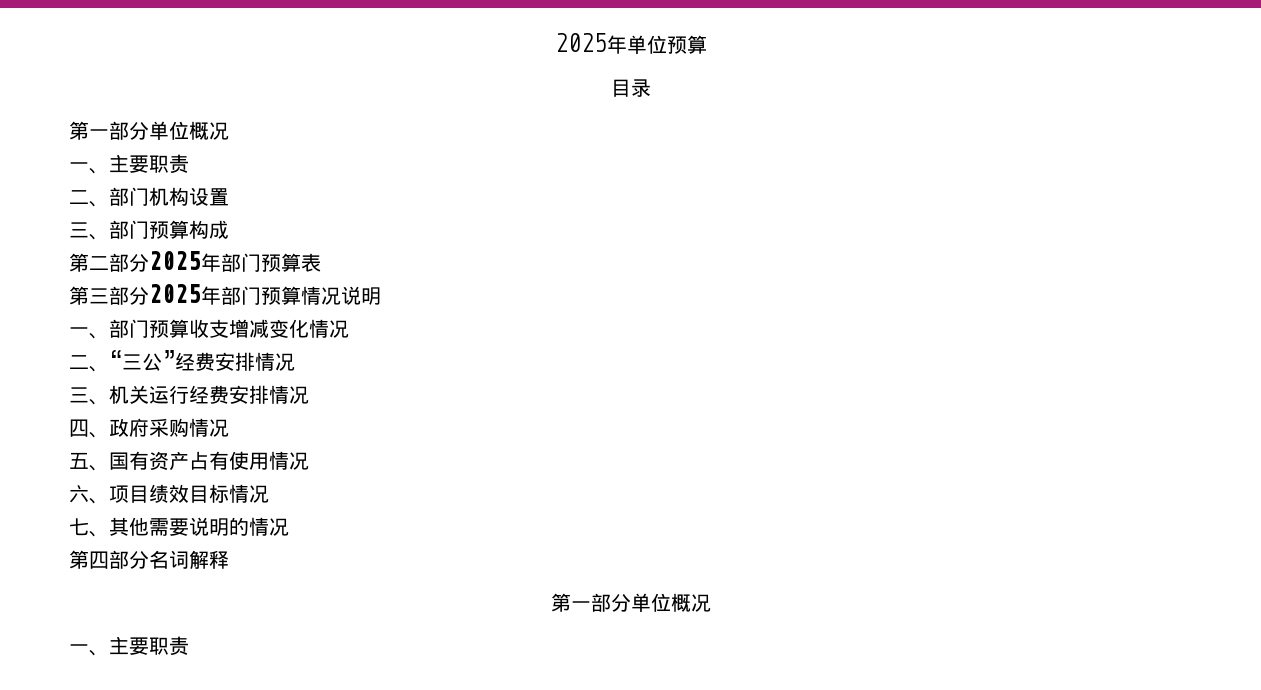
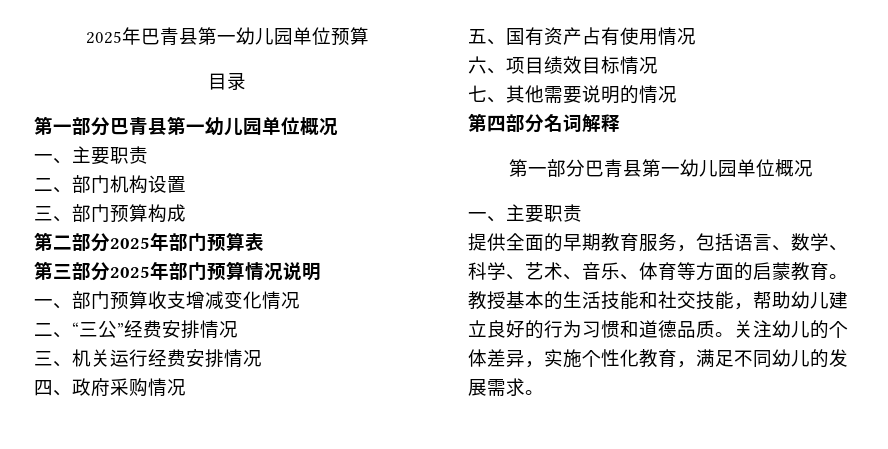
[554,33,627,54] 2025年 -> [85,27,293,46] 2025年巴青县第一幼儿园
(149, 130) none -> [110,116,262,136] 巴青县第一幼儿园
[630,593,711,612] [69,636,189,656] 单位概况 // 一、主要职责 -> [585,159,813,178] [468,204,582,223] [468,233,848,252] [468,262,848,281] [468,291,848,310] [468,320,848,339] [468,349,848,368] [468,378,544,396] 巴青县第一幼儿园单位概况 // 一、主要职责 // 提供全面的早期教育服务，包括语言、数学、科学、艺术、音乐、体育等方面的启蒙教育。教授基本的生活技能和社交技能，帮助幼儿建立良好的行为习惯和道德品质。关注幼儿的个体差异，实施个性化教育，满足不同幼儿的发展需求。

